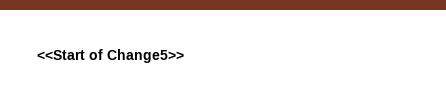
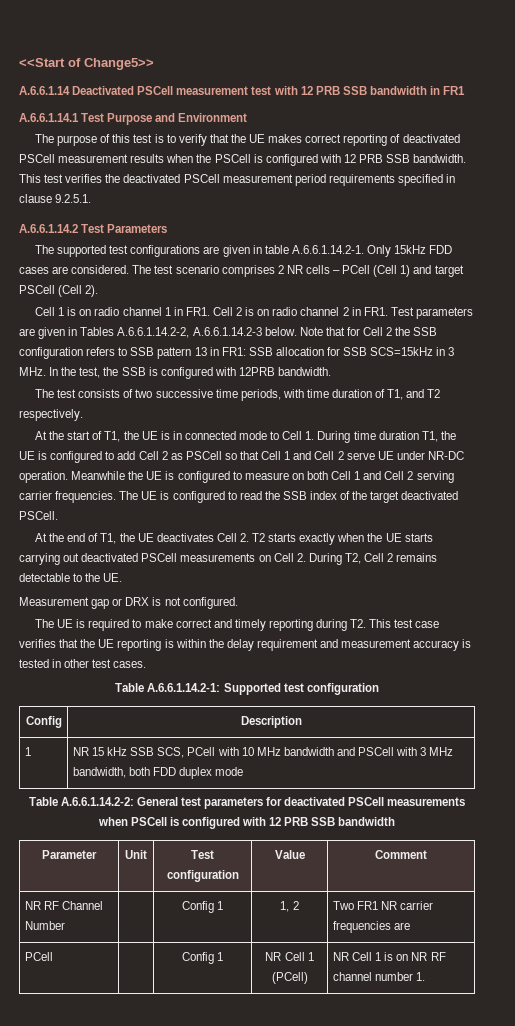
(184, 56) none -> [19,86,466,95] [19,113,248,125] [35,134,460,146] [19,154,467,166] [19,174,456,186] [19,194,92,203] [19,224,168,233] [35,245,453,257] [19,265,464,277] [19,285,99,297] [35,307,474,319] [19,327,438,339] [19,347,455,359] [19,367,332,379] [35,389,441,401] [19,409,83,421] [35,431,456,443] [19,451,464,463] [19,471,454,483] [19,491,459,503] [19,511,58,520] [35,533,433,545] [19,553,438,565] [19,573,123,582] [19,597,238,609] [35,619,440,631] [19,639,472,651] [19,659,147,668] [115,683,379,695] [25,716,62,728] [240,716,302,728] [24,747,31,756] [72,747,454,758] [72,767,244,779] [28,797,466,809] [97,817,396,829] [42,850,97,859] [125,850,147,859] [191,850,214,859] [166,870,239,882] [274,850,305,859] [375,850,427,859] [24,901,104,910] [24,921,65,930] [181,901,224,913] [280,901,299,912] [332,901,434,910] [332,921,410,933] [24,952,53,961] [181,952,224,964] [265,952,314,961] [271,972,308,984] [332,952,446,961] [332,972,426,981] // A.6.6.1.14 Deactivated PSCell measurement test with 12 PRB SSB bandwidth in FR1 // A.6.6.1.14.1 Test Purpose and Environment // The purpose of this test is to verify that the UE makes correct reporting of deactivated PSCell measurement results when the PSCell is configured with 12 PRB SSB bandwidth. This test verifies the deactivated PSCell measurement period requirements specified in clause 9.2.5.1. // A.6.6.1.14.2 Test Parameters // The supported test configurations are given in table A.6.6.1.14.2-1. Only 15kHz FDD cases are considered. The test scenario comprises 2 NR cells – PCell (Cell 1) and target PSCell (Cell 2). // Cell 1 is on radio channel 1 in FR1. Cell 2 is on radio channel 2 in FR1. Test parameters are given in Tables A.6.6.1.14.2-2, A.6.6.1.14.2-3 below. Note that for Cell 2 the SSB configuration refers to SSB pattern 13 in FR1: SSB allocation for SSB SCS=15kHz in 3 MHz. In the test, the SSB is configured with 12PRB bandwidth. // The test consists of two successive time periods, with time duration of T1, and T2 respectively. // At the start of T1, the UE is in connected mode to Cell 1. During time duration T1, the UE is configured to add Cell 2 as PSCell so that Cell 1 and Cell 2 serve UE under NR-DC operation. Meanwhile the UE is configured to measure on both Cell 1 and Cell 2 serving carrier frequencies. The UE is configured to read the SSB index of the target deactivated PSCell. // At the end of T1, the UE deactivates Cell 2. T2 starts exactly when the UE starts carrying out deactivated PSCell measurements on Cell 2. During T2, Cell 2 remains detectable to the UE. // Measurement gap or DRX is not configured. // The UE is required to make correct and timely reporting during T2. This test case verifies that the UE reporting is within the delay requirement and measurement accuracy is tested in other test cases. // Table A.6.6.1.14.2-1: Supported test configuration // Config | Description // 1 | NR 15 kHz SSB SCS, PCell with 10 MHz bandwidth and PSCell with 3 MHz bandwidth, both FDD duplex mode // Table A.6.6.1.14.2-2: General test parameters for deactivated PSCell measurements when PSCell is configured with 12 PRB SSB bandwidth // Parameter | Unit | Test configuration | Value | Comment // NR RF Channel Number | | Config 1 | 1, 2 | Two FR1 NR carrier frequencies are // PCell | | Config 1 | NR Cell 1 (PCell) | NR Cell 1 is on NR RF channel number 1.

